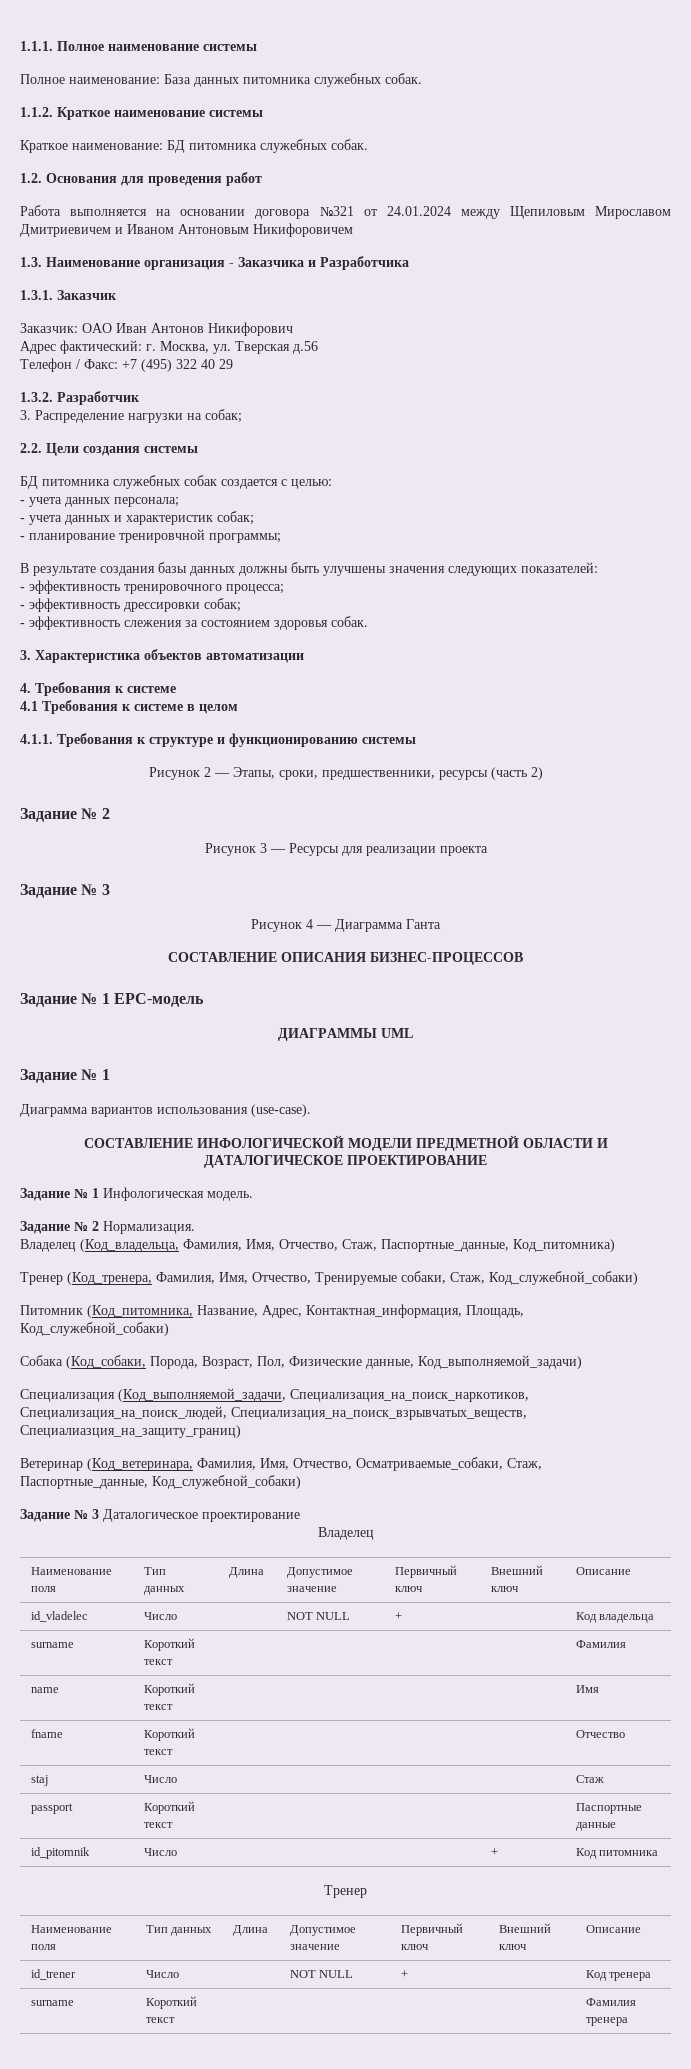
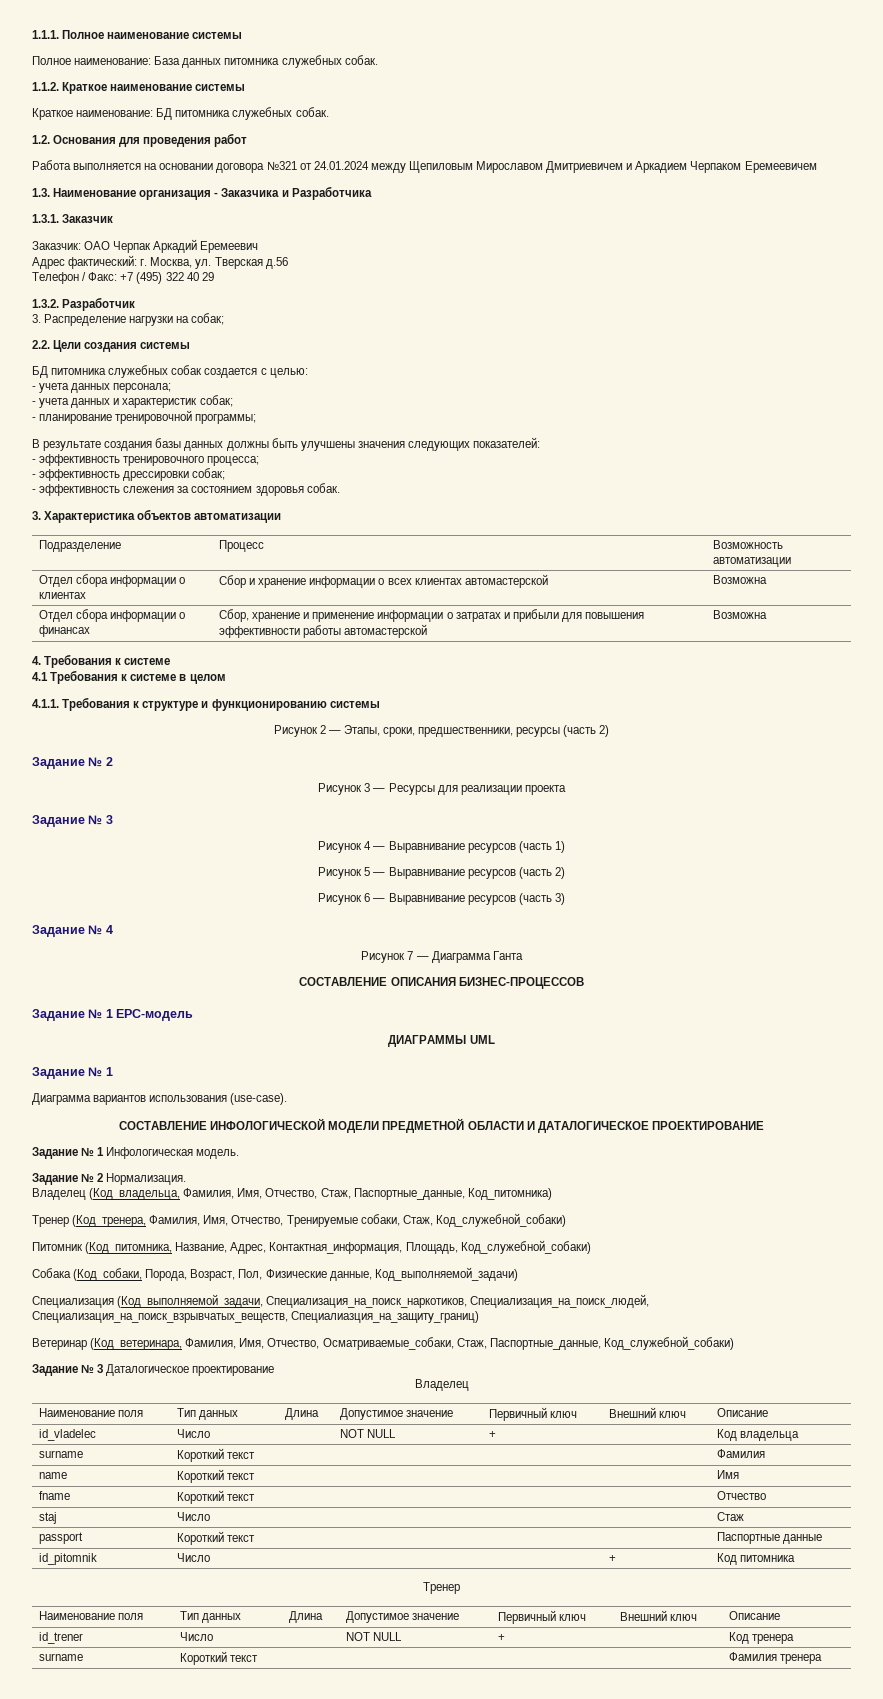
[127,223,353,237] Иваном Антоновым Никифоровичем -> [635,161,817,173] Аркадием Черпаком Еремеевичем
[116,322,293,336] Иван Антонов Никифорович -> [113,239,259,253] Черпак Аркадий Еремеевич
[119,529,205,543] тренировчной -> [115,410,193,424] тренировочной
(304, 658) none -> [39,540,122,552] [219,540,265,552] [713,540,784,549] [713,557,792,567] [39,574,186,587] [39,592,87,599] [219,574,548,588] [713,575,768,584] [39,609,186,622] [39,625,91,637] [219,609,645,622] [219,624,428,638] [713,610,768,619] // Подразделение | Процесс | Возможность автоматизации // Отдел сбора информации о клиентах | Сбор и хранение информации о всех клиентах автомастерской | Возможна // Отдел сбора информации о финансах | Сбор, хранение и применение информации о затратах и прибыли для повышения эффективности работы автомастерской | Возможна
(332, 927) none -> [388,841,565,853] [318,867,565,879] [318,893,565,905] [32,925,113,937] [361,951,429,963] Выравнивание ресурсов (часть 1) // Рисунок 5 — Выравнивание ресурсов (часть 2) // Рисунок 6 — Выравнивание ресурсов (часть 3) // Задание № 4 // Рисунок 7 —

